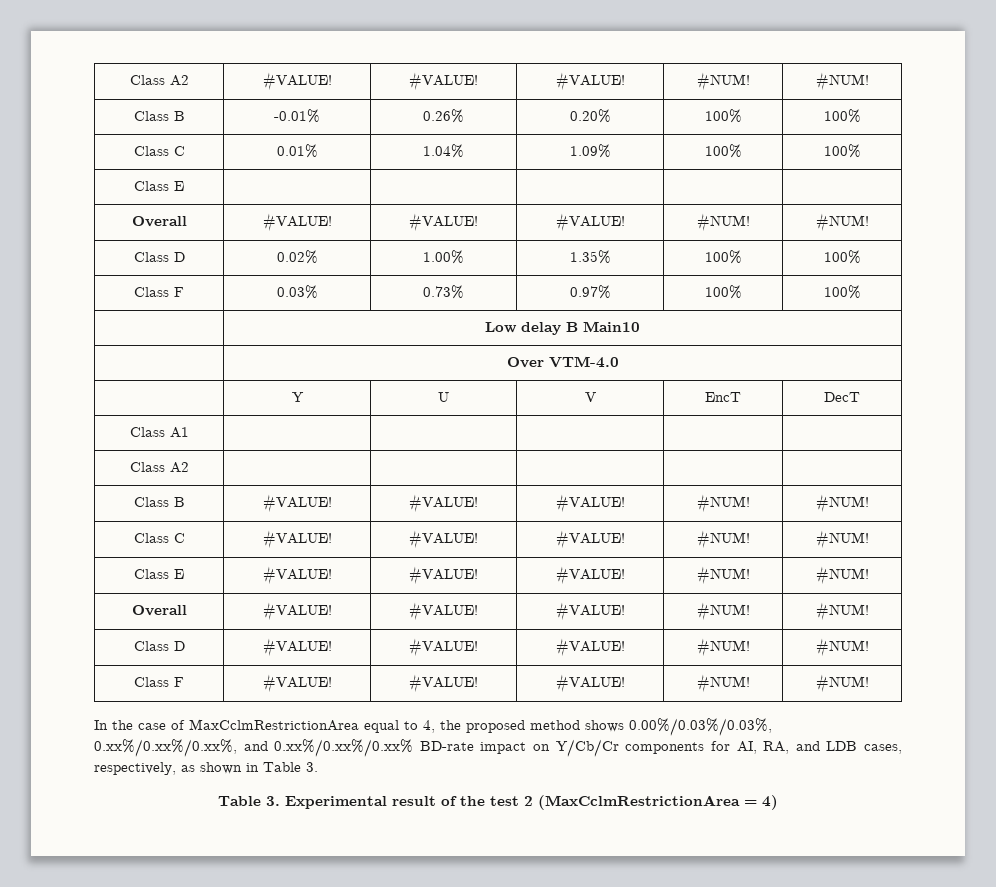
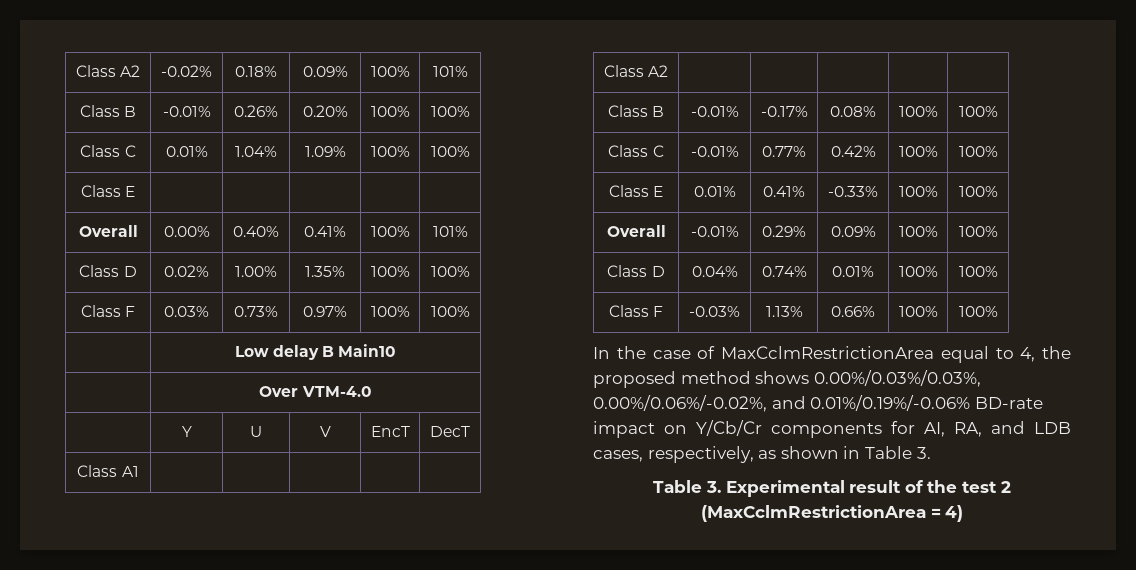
[129,75,189,86] [262,72,332,91] [409,72,478,91] [555,72,625,91] [696,72,750,91] [815,72,869,91] Class A2 | #VALUE! | #VALUE! | #VALUE! | #NUM! | #NUM! -> [75,65,141,77] [161,65,212,77] [235,66,277,77] [302,66,348,77] [370,66,410,77] [432,66,468,77] Class A2 | -0.02% | 0.18% | 0.09% | 100% | 101%
[262,213,332,232] [409,213,478,232] [555,213,625,232] [696,213,750,232] [815,213,869,232] #VALUE! | #VALUE! | #VALUE! | #NUM! | #NUM! -> [163,226,210,237] [233,226,279,237] [304,226,346,237] [370,226,410,237] [432,226,468,237] 0.00% | 0.40% | 0.41% | 100% | 101%
[262,494,332,513] [409,494,478,513] [555,494,625,513] [696,494,750,513] [815,494,869,513] [133,533,185,543] [262,530,332,549] [409,530,478,549] [555,530,625,549] [696,530,750,549] [815,530,869,549] [134,569,184,579] [262,566,332,585] [409,566,478,585] [555,566,625,585] [696,566,750,585] [815,566,869,585] [131,605,187,616] [262,602,332,621] [409,602,478,621] [555,602,625,621] [696,602,750,621] [815,602,869,621] [133,641,185,651] [262,638,332,657] [409,638,478,657] [555,638,625,657] [696,638,750,657] [815,638,869,657] [134,677,184,687] [262,674,332,693] [409,674,478,693] [555,674,625,693] [696,674,750,693] [815,674,869,693] #VALUE! | #VALUE! | #VALUE! | #NUM! | #NUM! // Class C | #VALUE! | #VALUE! | #VALUE! | #NUM! | #NUM! // Class E | #VALUE! | #VALUE! | #VALUE! | #NUM! | #NUM! // Overall | #VALUE! | #VALUE! | #VALUE! | #NUM! | #NUM! // Class D | #VALUE! | #VALUE! | #VALUE! | #NUM! | #NUM! // Class F | #VALUE! | #VALUE! | #VALUE! | #NUM! | #NUM! -> [690,106,739,117] [760,106,808,117] [830,106,876,117] [898,106,938,117] [958,106,998,117] [608,145,664,157] [690,146,739,157] [762,146,806,157] [830,145,876,157] [898,146,938,157] [958,146,998,157] [608,185,664,197] [693,186,736,197] [763,186,805,197] [828,186,878,197] [898,186,938,197] [958,186,998,197] [606,225,666,237] [690,226,739,237] [762,225,806,237] [830,226,876,237] [898,226,938,237] [958,226,998,237] [607,265,665,277] [691,266,738,277] [761,266,807,277] [832,266,874,277] [898,266,938,277] [958,266,998,277] [608,305,664,317] [689,306,740,317] [765,306,803,317] [831,306,875,317] [898,306,938,317] [958,306,998,317] -0.01% | -0.17% | 0.08% | 100% | 100% // Class C | -0.01% | 0.77% | 0.42% | 100% | 100% // Class E | 0.01% | 0.41% | -0.33% | 100% | 100% // Overall | -0.01% | 0.29% | 0.09% | 100% | 100% // Class D | 0.04% | 0.74% | 0.01% | 100% | 100% // Class F | -0.03% | 1.13% | 0.66% | 100% | 100%
[94,739,414,757] 0.xx%/0.xx%/0.xx%, and 0.xx%/0.xx%/0.xx% -> [593,395,971,412] 0.00%/0.06%/-0.02%, and 0.01%/0.19%/-0.06%

